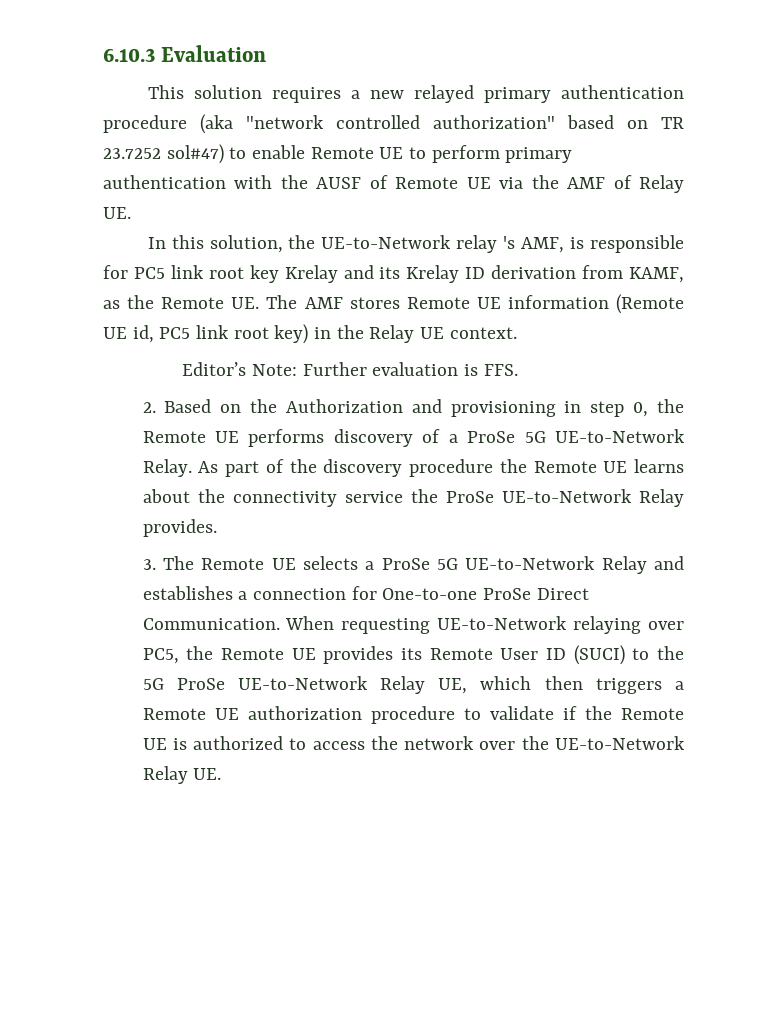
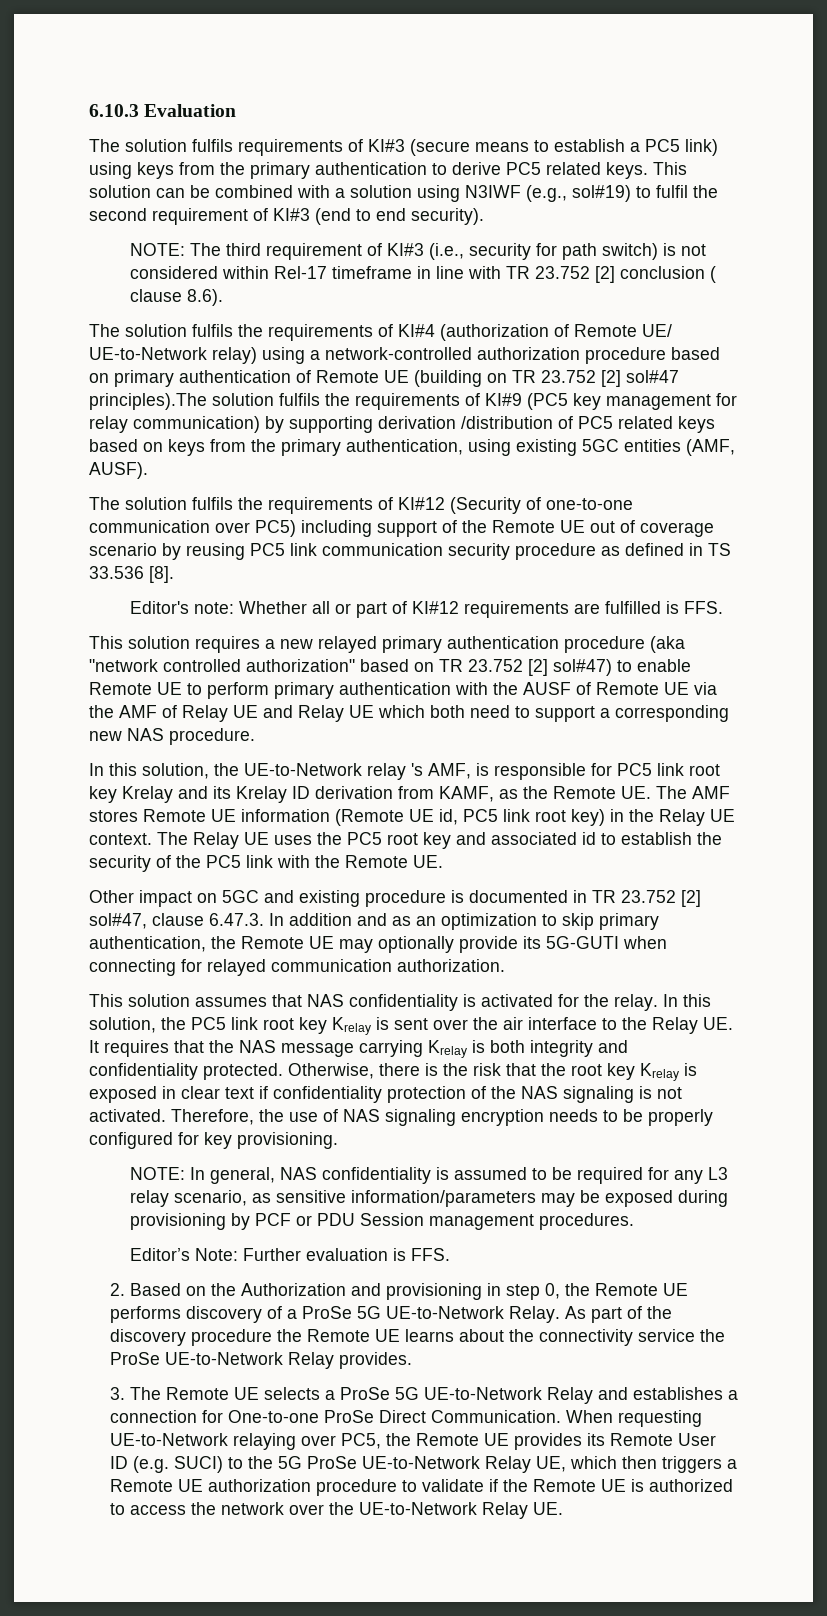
(267, 53) none -> [89,139,718,156] [89,162,687,179] [89,185,718,202] [89,208,484,225] [130,243,707,260] [130,266,717,283] [130,289,224,306] [89,324,672,341] [89,347,720,364] [89,370,679,387] [89,393,737,410] [89,416,715,433] [89,439,735,456] [89,462,148,479] [89,497,633,514] [89,520,714,537] [89,543,731,560] [89,566,174,583] [130,601,724,618] // The solution fulfils requirements of KI#3 (secure means to establish a PC5 link) using keys from the primary authentication to derive PC5 related keys. This solution can be combined with a solution using N3IWF (e.g., sol#19) to fulfil the second requirement of KI#3 (end to end security). // NOTE: The third requirement of KI#3 (i.e., security for path switch) is not considered within Rel-17 timeframe in line with TR 23.752 [2] conclusion ( clause 8.6). // The solution fulfils the requirements of KI#4 (authorization of Remote UE/ UE-to-Network relay) using a network-controlled authorization procedure based on primary authentication of Remote UE (building on TR 23.752 [2] sol#47 principles).The solution fulfils the requirements of KI#9 (PC5 key management for relay communication) by supporting derivation /distribution of PC5 related keys based on keys from the primary authentication, using existing 5GC entities (AMF, AUSF). // The solution fulfils the requirements of KI#12 (Security of one-to-one communication over PC5) including support of the Remote UE out of coverage scenario by reusing PC5 link communication security procedure as defined in TS 33.536 [8]. // Editor's note: Whether all or part of KI#12 requirements are fulfilled is FFS.
[103,148,161,159] 23.7252 -> [468,659,548,676] 23.752 [2]
[103,207,131,219] UE. -> [233,705,729,722] [89,728,255,745] UE and Relay UE which both need to support a corresponding new NAS procedure.
(517, 333) none -> [157,832,722,849] [89,855,443,872] [89,890,701,907] [89,913,659,930] [89,936,667,953] [89,959,505,976] [89,994,711,1011] [89,1017,733,1035] [89,1040,628,1058] [89,1063,697,1081] [89,1086,682,1103] [89,1109,713,1126] [89,1132,338,1149] [130,1167,729,1184] [130,1190,729,1207] [130,1213,635,1230] The Relay UE uses the PC5 root key and associated id to establish the security of the PC5 link with the Remote UE. // Other impact on 5GC and existing procedure is documented in TR 23.752 [2] sol#47, clause 6.47.3. In addition and as an optimization to skip primary authentication, the Remote UE may optionally provide its 5G-GUTI when connecting for relayed communication authorization. // This solution assumes that NAS confidentiality is activated for the relay. In this solution, the PC5 link root key Krelay is sent over the air interface to the Relay UE. It requires that the NAS message carrying Krelay is both integrity and confidentiality protected. Otherwise, there is the risk that the root key Krelay is exposed in clear text if confidentiality protection of the NAS signaling is not activated. Therefore, the use of NAS signaling encryption needs to be properly configured for key provisioning. // NOTE: In general, NAS confidentiality is assumed to be required for any L3 relay scenario, as sensitive information/parameters may be exposed during provisioning by PCF or PDU Session management procedures.
[573,645,625,665] (SUCI) -> [132,1456,223,1473] (e.g. SUCI)

